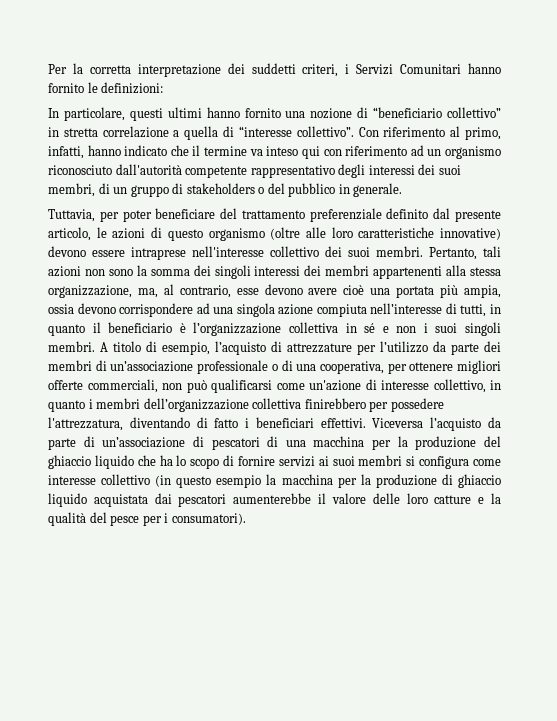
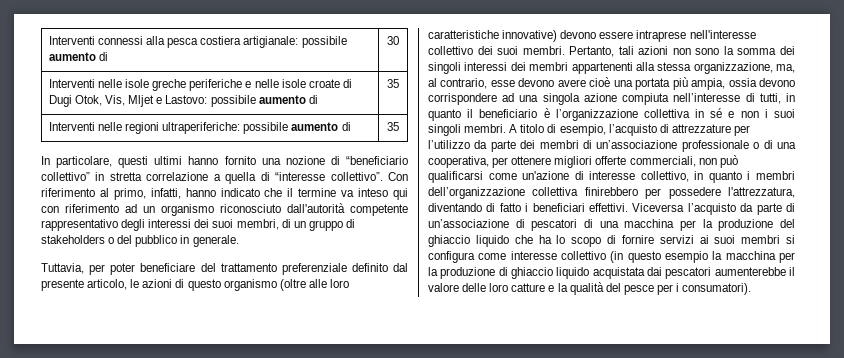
[48,63,501,77] [48,82,164,94] Per la corretta interpretazione dei suddetti criteri, i Servizi Comunitari hanno fornito le definizioni: -> [48,36,347,48] [48,52,108,61] [387,36,399,45] [48,79,352,91] [48,95,318,107] [387,79,399,88] [48,122,351,134] [387,122,399,131] Interventi connessi alla pesca costiera artigianale: possibile aumento di | 30 // Interventi nelle isole greche periferiche e nelle isole croate di Dugi Otok, Vis, Mljet e Lastovo: possibile aumento di | 35 // Interventi nelle regioni ultraperiferiche: possibile aumento di | 35

